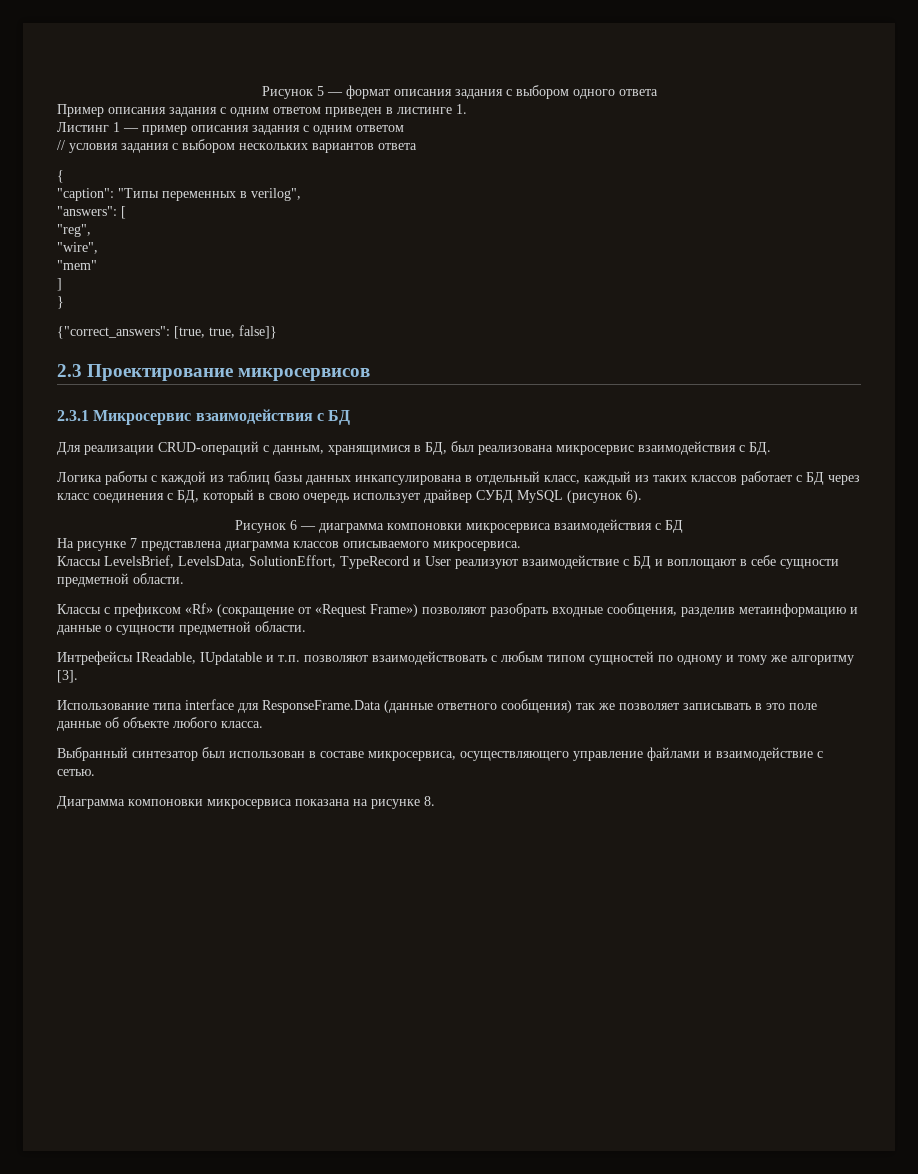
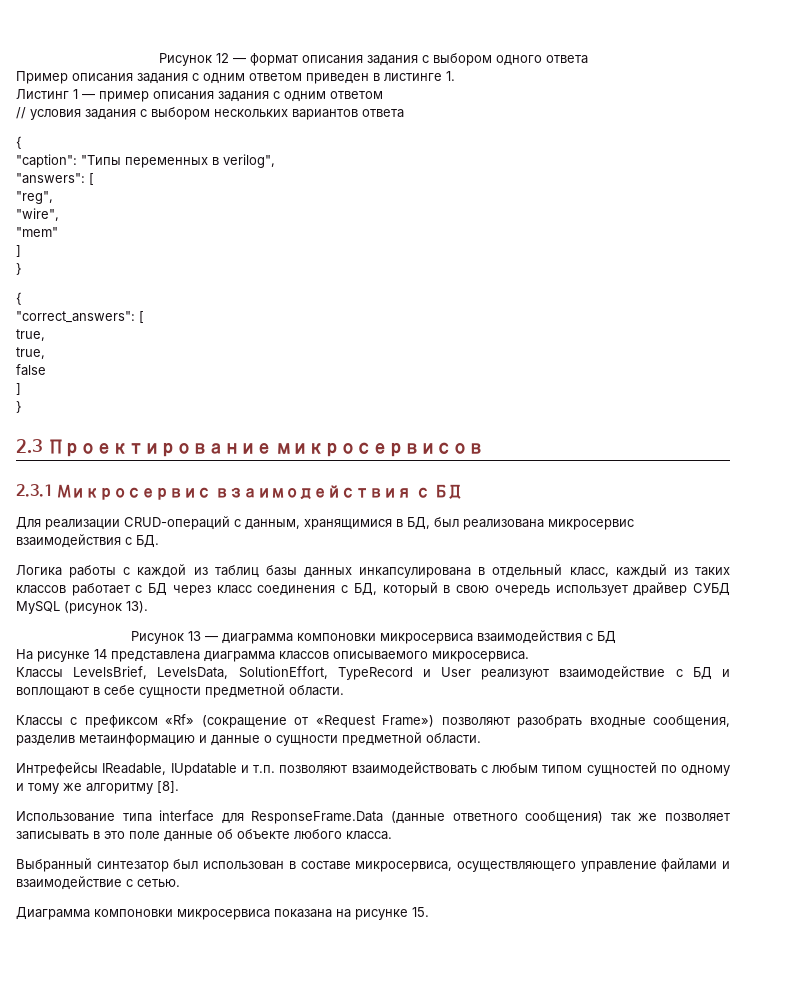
[261,86,324,99] Рисунок 5 -> [158,53,229,66] Рисунок 12
[57,325,277,339] {"correct_answers": [true, true, false]} -> [16,292,22,305] [16,311,144,323] [16,329,45,341] [16,347,45,359] [16,364,46,376] [16,383,21,395] [16,401,22,413] { // "correct_answers": [ // true, // true, // false // ] // }
[626,490,642,503] [235,520,297,533] 6). // Рисунок 6 -> [126,601,148,613] [130,631,201,644] 13). // Рисунок 13
[130,538,137,548] 7 -> [94,649,107,659] 14
[57,670,78,683] [3]. -> [157,781,179,793] [8].
[424,796,435,806] 8. -> [412,907,429,917] 15.

